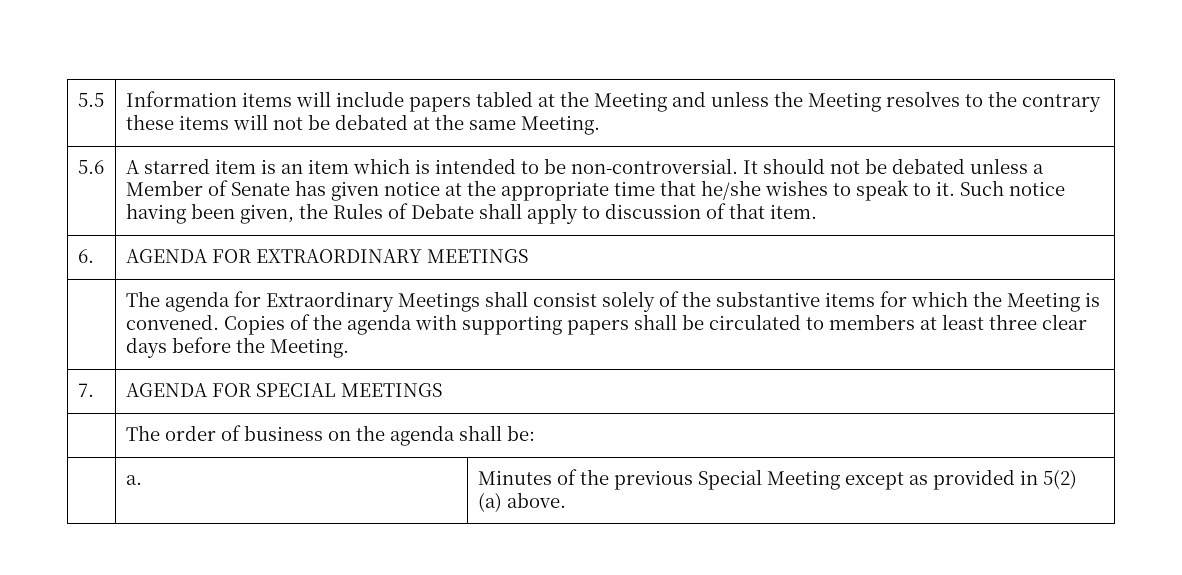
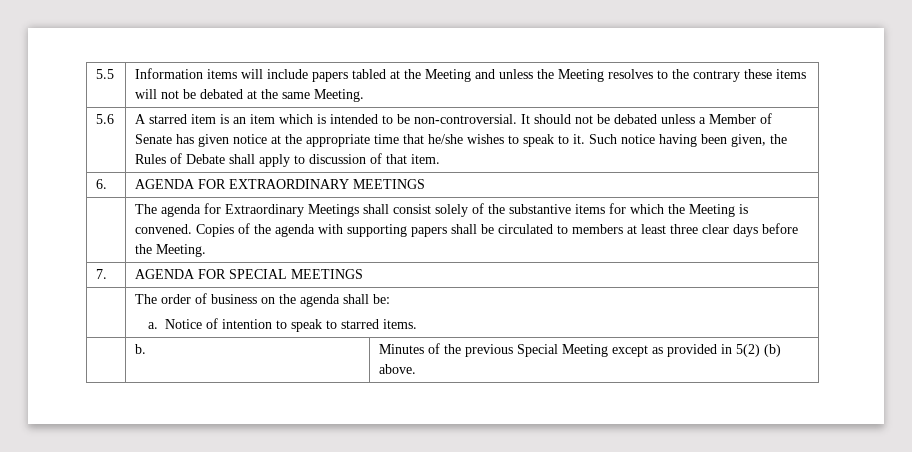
[125,475,142,485] // | a. -> [148,318,418,332] [135,344,147,354] // a. Notice of intention to speak to starred items. // | b.
[477,492,502,512] (a) -> [764,344,782,357] (b)

